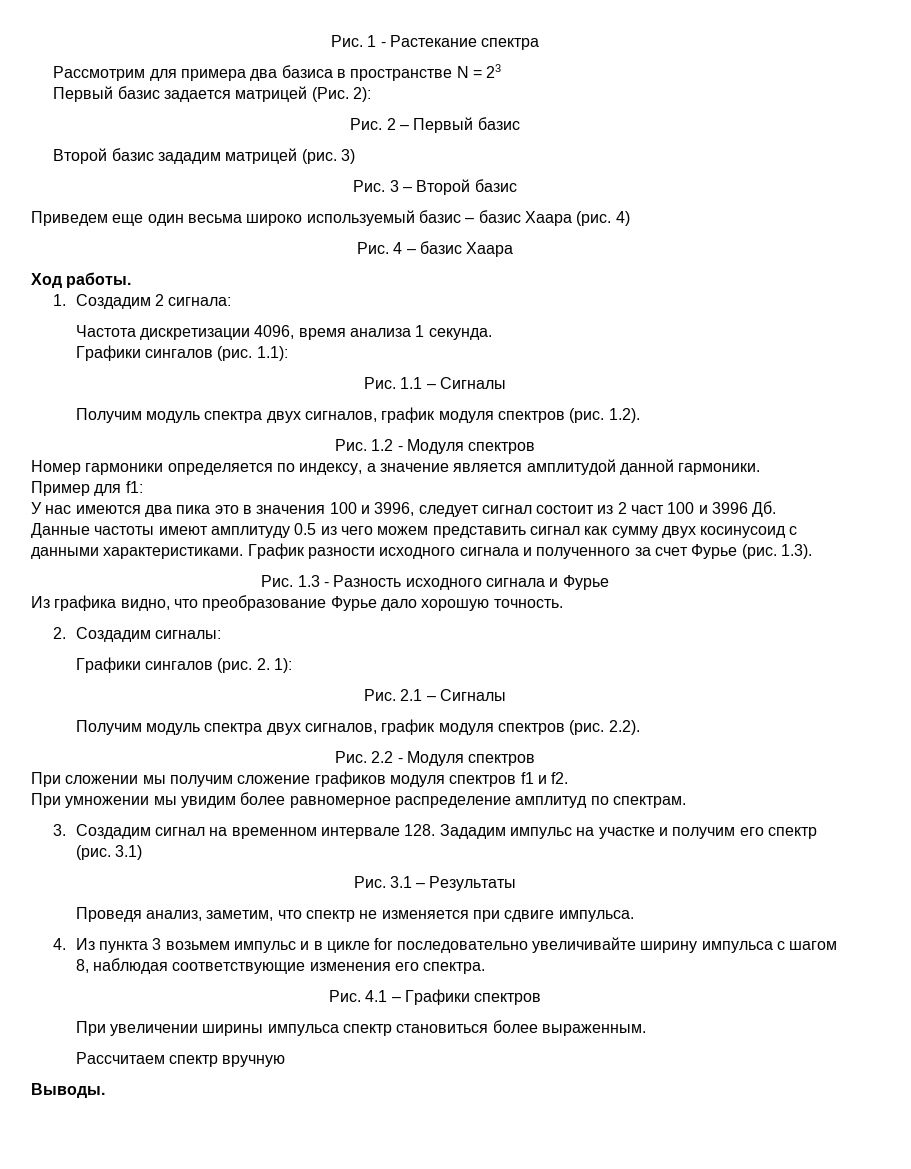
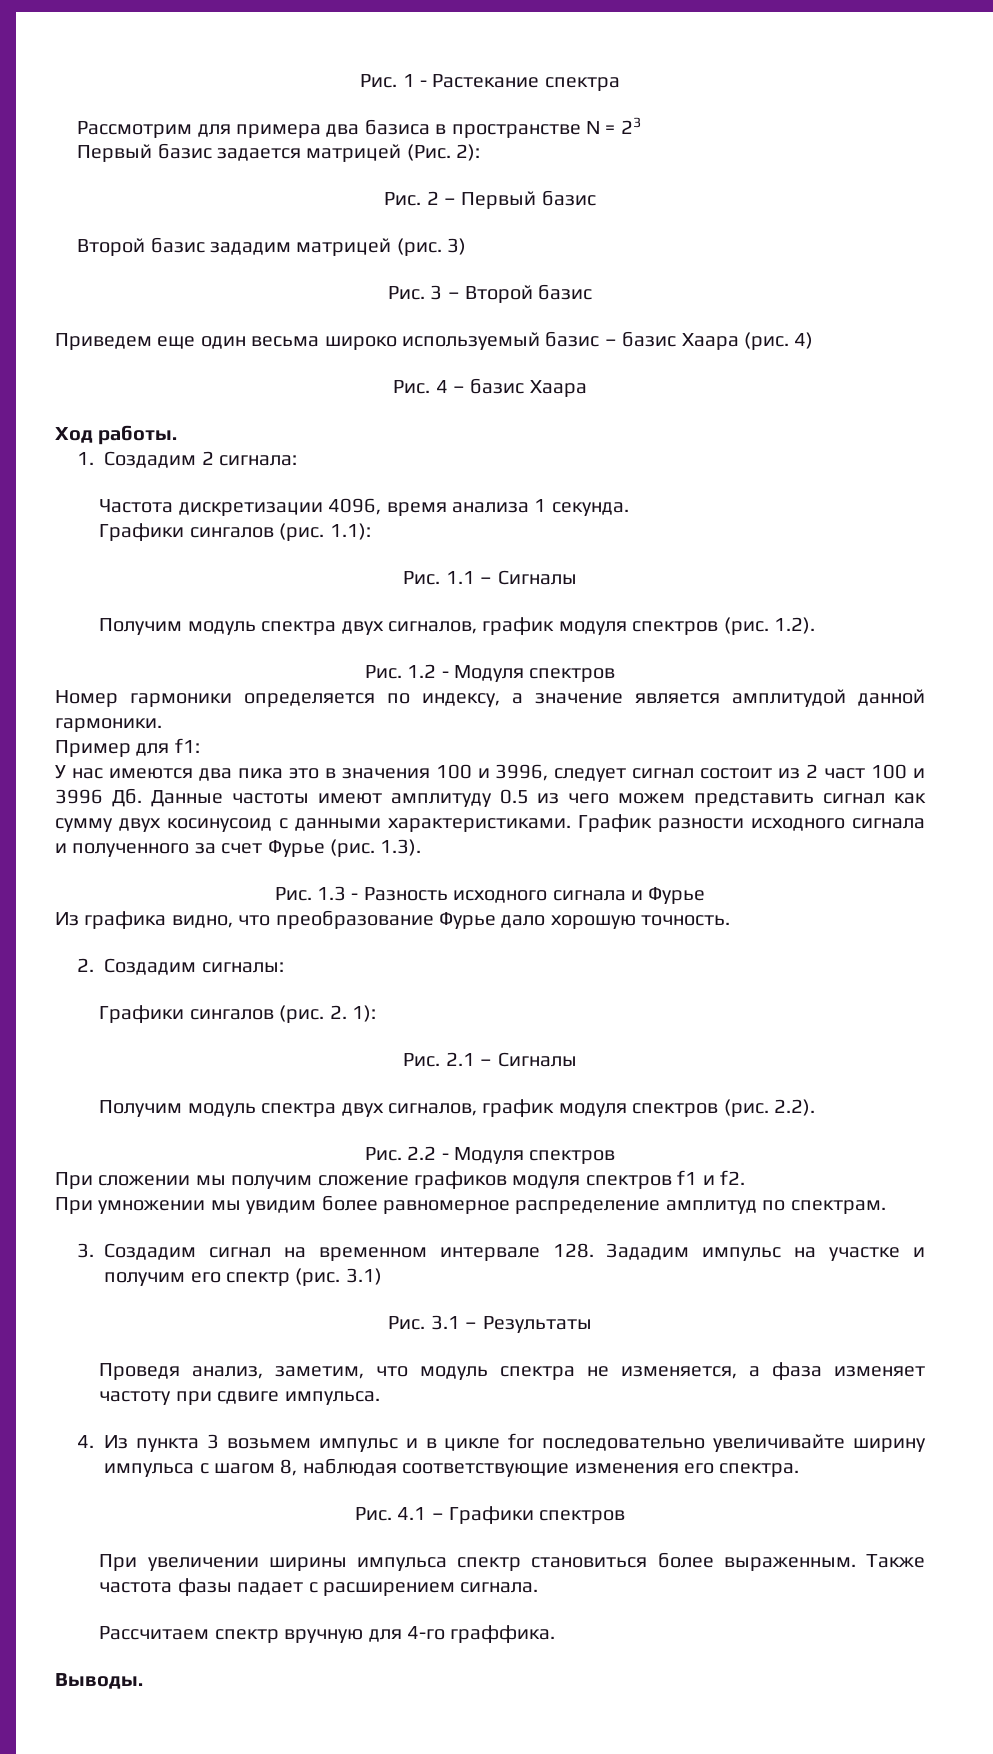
[305,910,469,922] спектр не изменяется -> [420,1362,926,1380] [99,1391,172,1405] модуль спектра не изменяется, а фаза изменяет частоту
(646, 1030) none -> [865,1554,925,1568] [99,1578,539,1596] Также частота фазы падает с расширением сигнала.
(286, 1061) none -> [368,1625,556,1643] для 4-го граффика.

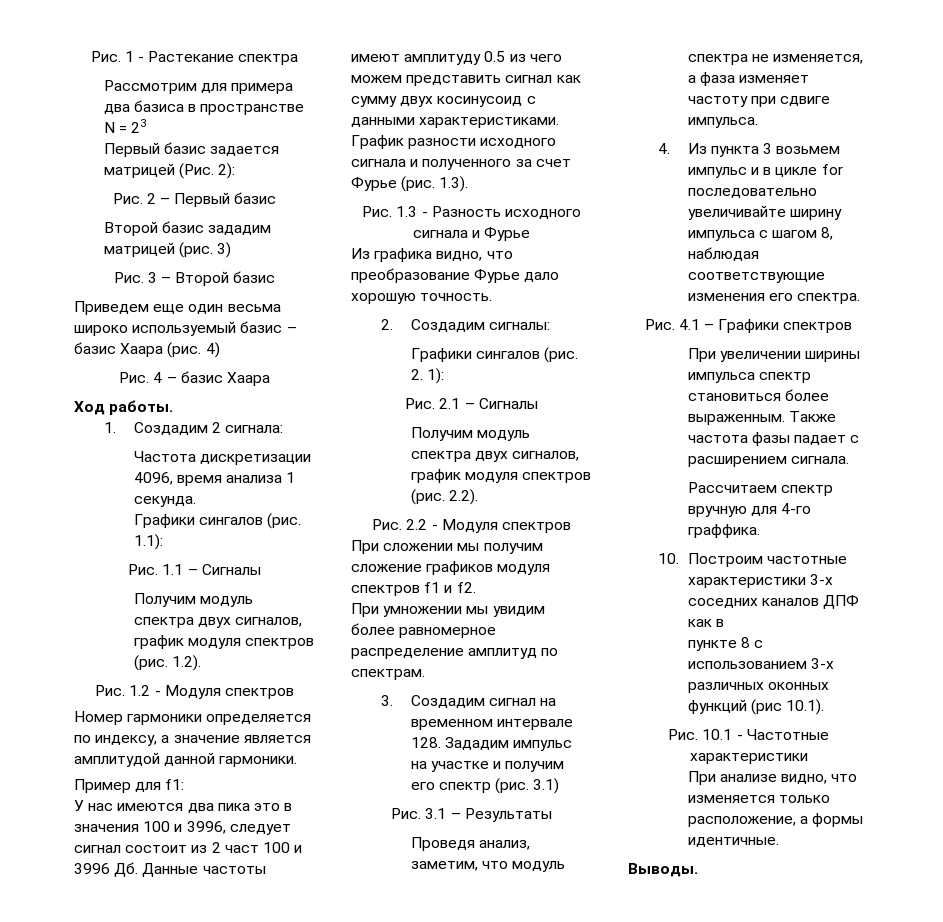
(556, 1634) none -> [657,553,848,567] [687,574,834,588] [687,595,860,609] [687,619,725,627] [687,637,764,651] [687,658,835,669] [687,682,830,693] [687,699,825,715] [668,729,829,740] [689,753,808,764] [687,771,858,785] [687,795,831,803] [687,813,864,827] [687,837,779,847] // 10. Построим частотные характеристики 3-х соседних каналов ДПФ как в // пункте 8 с использованием 3-х различных оконных функций (рис 10.1). // Рис. 10.1 - Частотные характеристики // При анализе видно, что изменяется только расположение, а формы идентичные.

